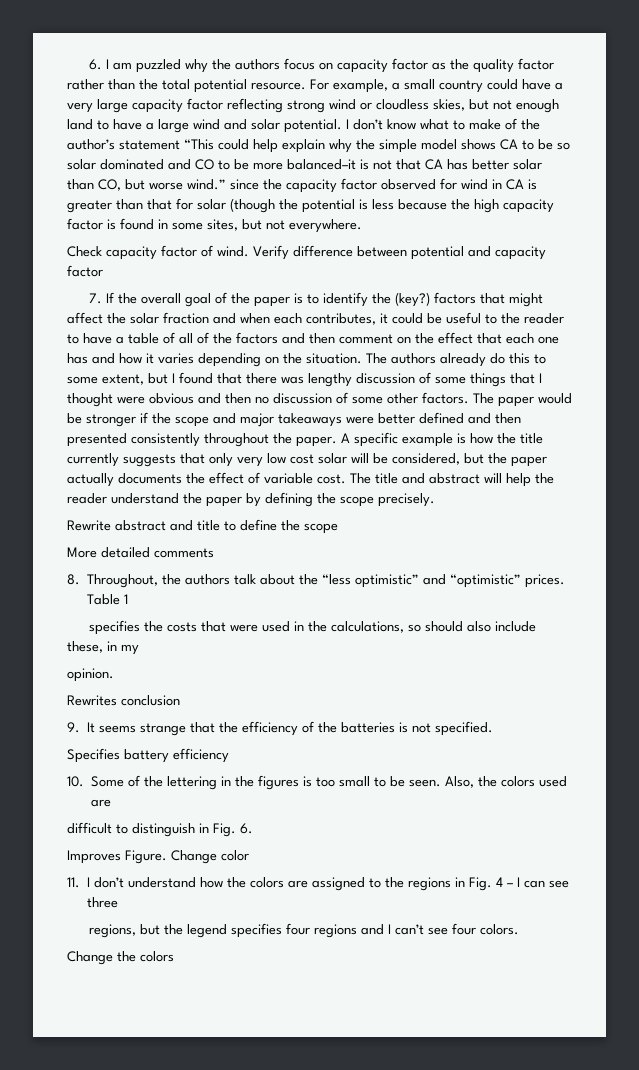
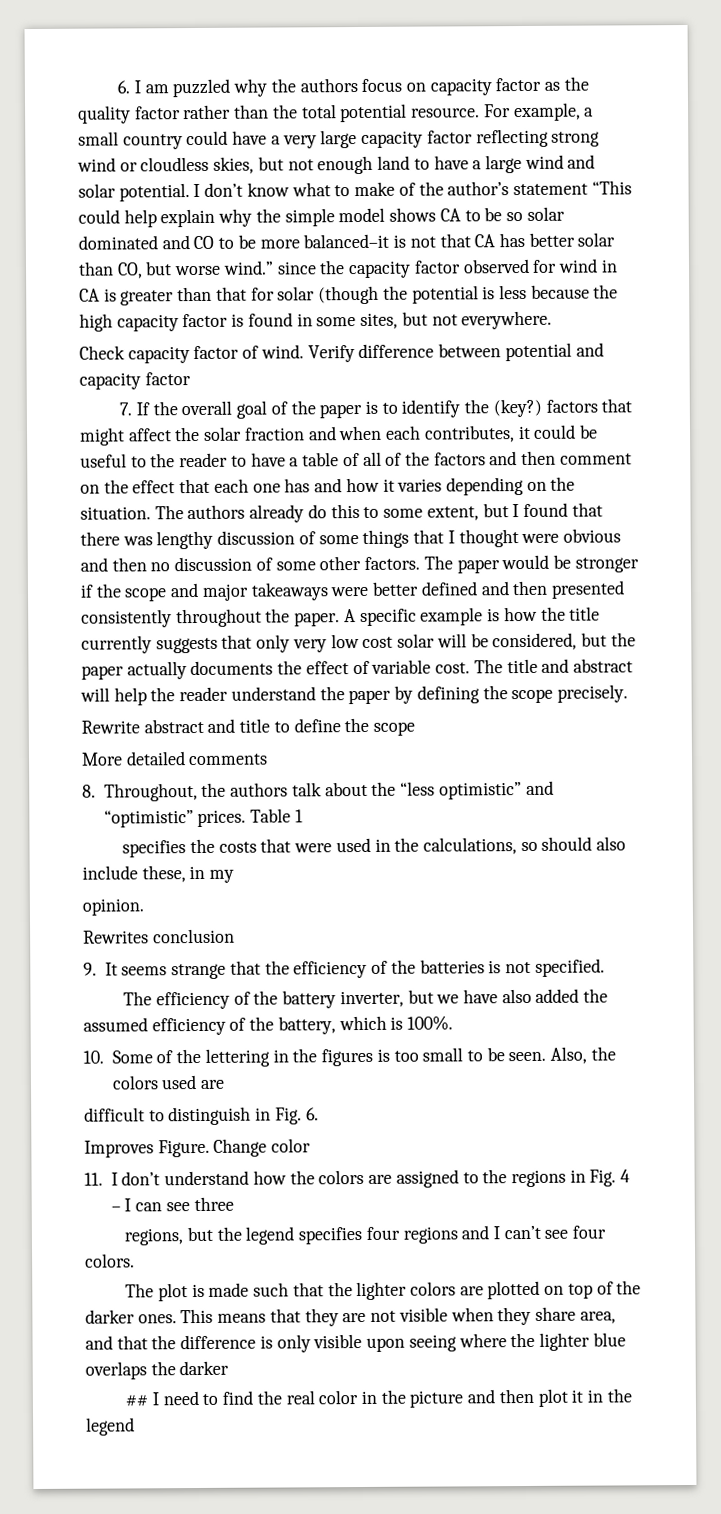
[67,748,229,763] Specifies battery efficiency -> [123,988,609,1010] [83,1015,454,1036] The efficiency of the battery inverter, but we have also added the assumed efficiency of the battery, which is 100%.
[67,951,174,965] Change the colors -> [125,1280,642,1302] [85,1306,616,1327] [85,1332,626,1353] [85,1360,230,1380] [125,1388,632,1408] [86,1417,135,1436] The plot is made such that the lighter colors are plotted on top of the darker ones. This means that they are not visible when they share area, and that the difference is only visible upon seeing where the lighter blue overlaps the darker // ## I need to find the real color in the picture and then plot it in the legend

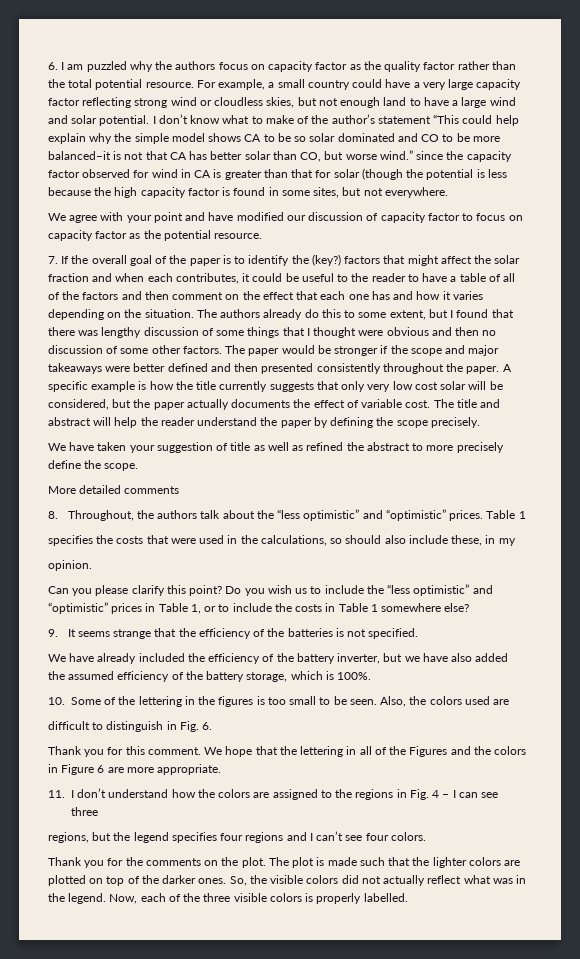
[79,342,604,364] [79,372,191,390] Check capacity factor of wind. Verify difference between potential and capacity factor -> [48,212,523,223] [48,230,263,241] We agree with your point and have modified our discussion of capacity factor to focus on capacity factor as the potential resource.
[81,718,290,734] Rewrite abstract and title to -> [48,442,504,453] We have taken your suggestion of title as well as refined the abstract to more precisely
[373,721,416,736] scope -> [104,463,139,471] scope.
[83,928,235,944] Rewrites conclusion -> [48,584,493,596] [48,602,470,614] Can you please clarify this point? Do you wish us to include the “less optimistic” and “optimistic” prices in Table 1, or to include the costs in Table 1 somewhere else?
[123,991,153,1006] The -> [48,653,205,664] We have already included the
[277,1016,336,1035] battery, -> [206,671,288,682] battery storage,
[84,1138,312,1158] Improves Figure. Change color -> [48,746,527,757] [48,764,222,775] Thank you for this comment. We hope that the lettering in all of the Figures and the colors in Figure 6 are more appropriate.
(135, 1260) none -> [48,857,266,868] Thank you for the comments on the plot.
[180,1306,616,1327] [85,1332,626,1353] [85,1360,230,1380] [125,1388,632,1408] [86,1417,135,1436] This means that they are not visible when they share area, and that the difference is only visible upon seeing where the lighter blue overlaps the darker // ## I need to find the real color in the picture and then plot it in the legend -> [229,875,527,886] [48,893,408,904] So, the visible colors did not actually reflect what was in the legend. Now, each of the three visible colors is properly labelled.

